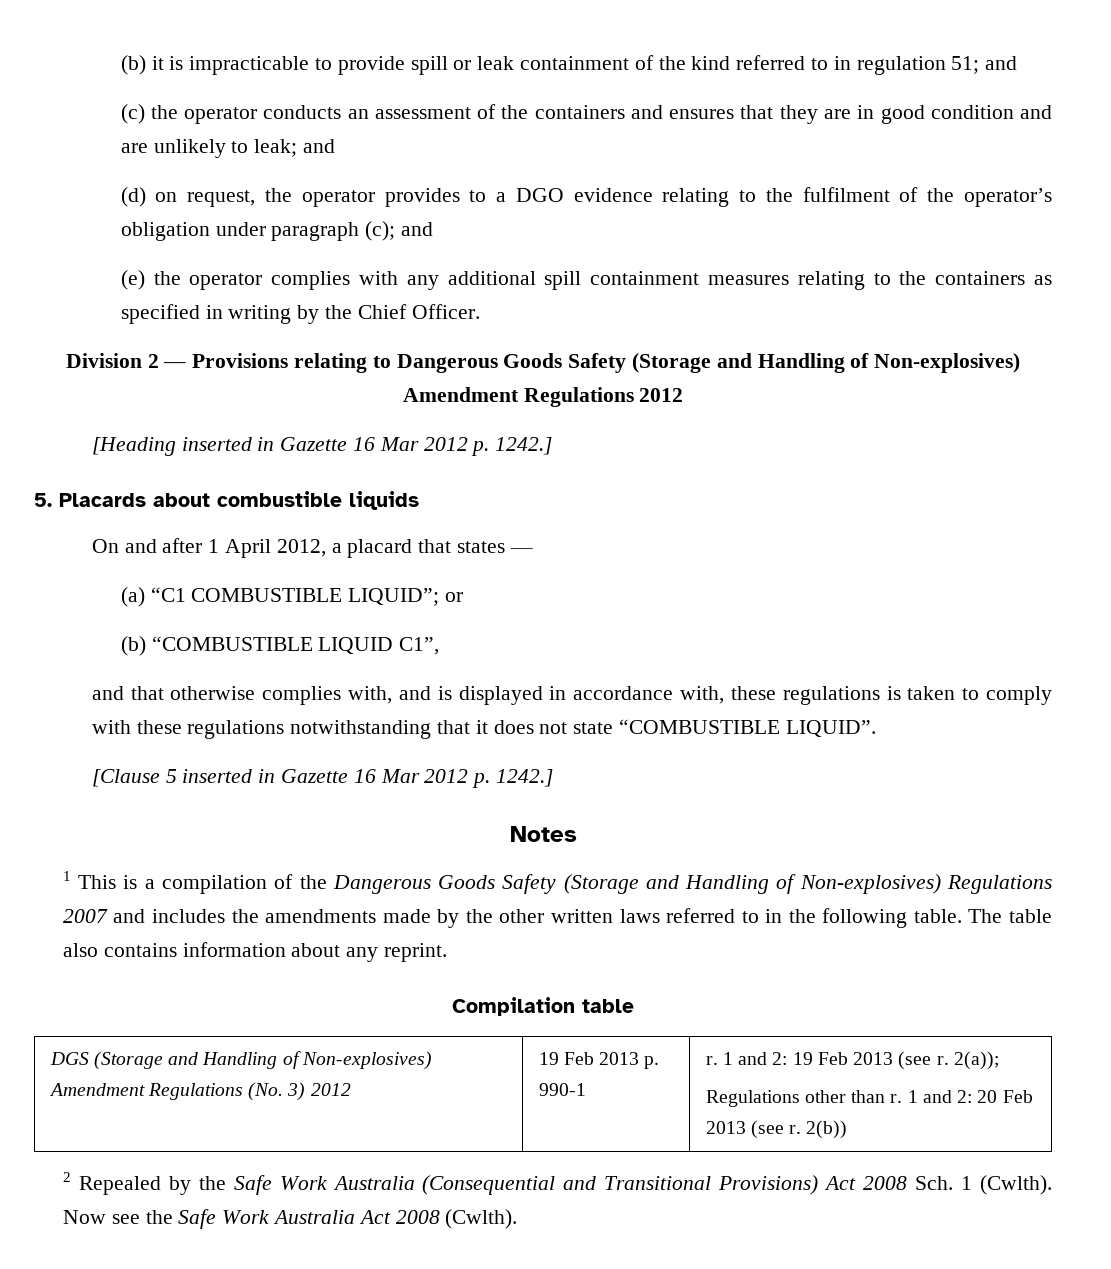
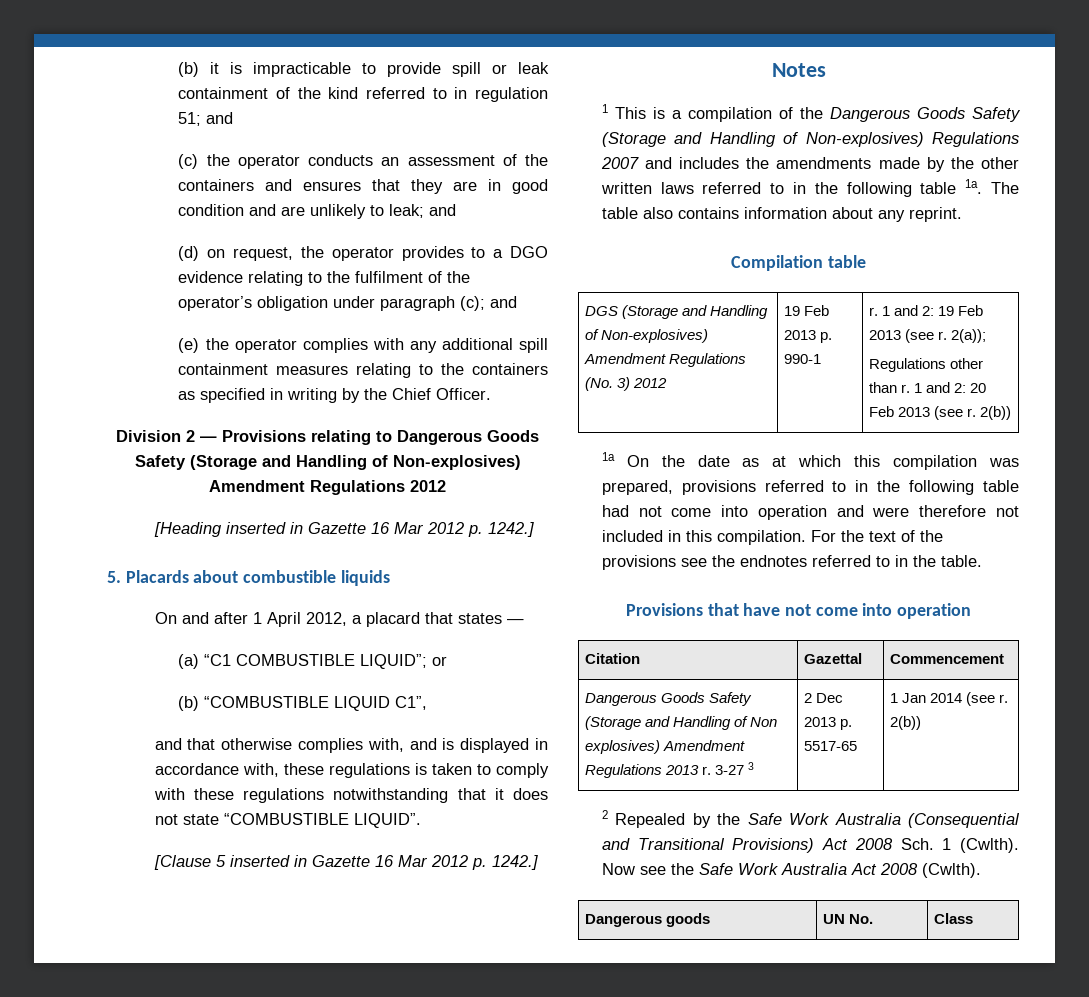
[913,909,962,923] table. -> [920,179,983,194] table 1a.
(848, 1129) none -> [601,452,1019,470] [601,480,1019,495] [601,505,1019,520] [601,530,943,545] [601,555,982,570] [625,603,972,619] [584,653,640,664] [803,653,862,664] [889,654,1004,664] [584,692,752,706] [584,716,778,730] [584,740,745,754] [584,762,755,778] [803,693,843,703] [803,717,852,730] [803,741,857,751] [889,692,1009,706] [889,716,921,730] // 1a On the date as at which this compilation was prepared, provisions referred to in the following table had not come into operation and were therefore not included in this compilation. For the text of the provisions see the endnotes referred to in the table. // Provisions that have not come into operation // Citation | Gazettal | Commencement // Dangerous Goods Safety (Storage and Handling of Non explosives) Amendment Regulations 2013 r. 3-27 3 | 2 Dec 2013 p. 5517-65 | 1 Jan 2014 (see r. 2(b))
(518, 1219) none -> [584,913,710,927] [822,914,873,924] [933,913,973,924] // Dangerous goods | UN No. | Class

